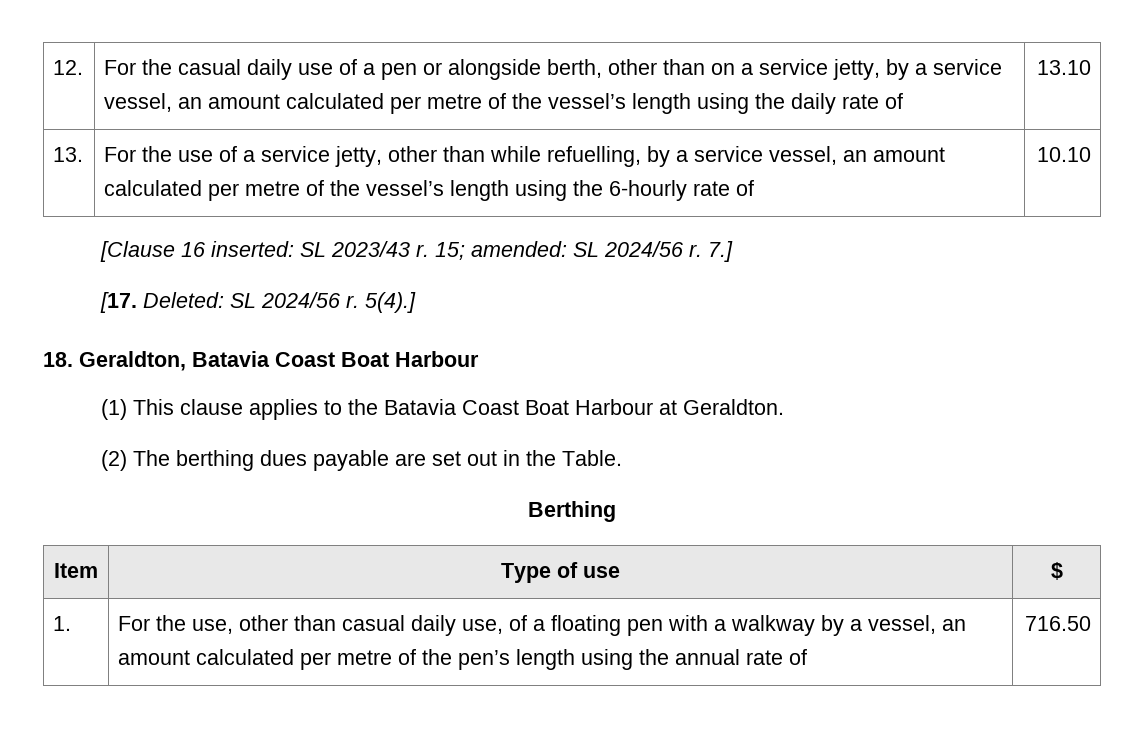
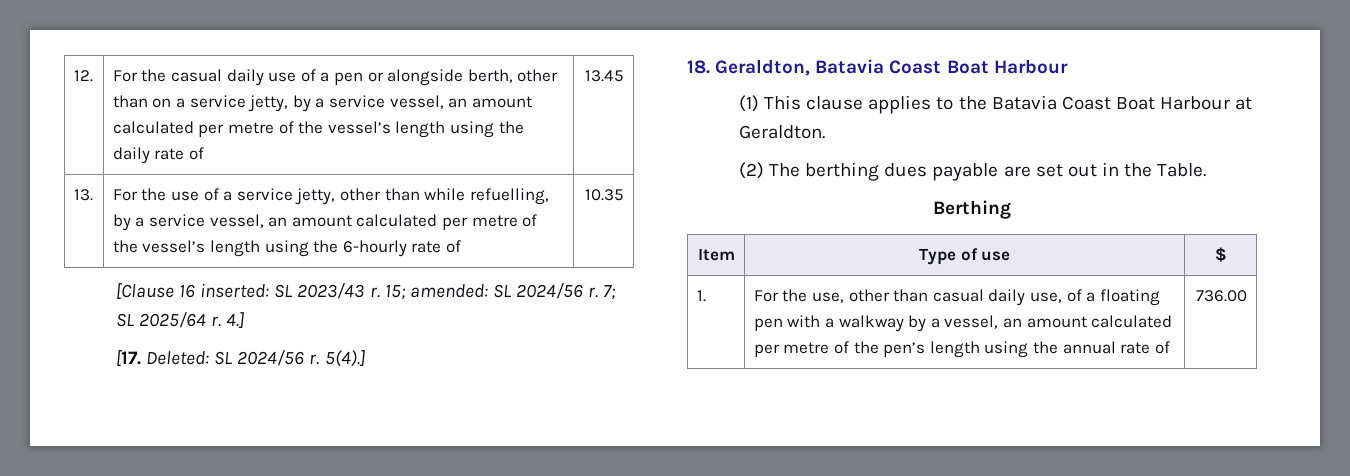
[1036,60,1091,75] 13.10 -> [585,70,625,82] 13.45
[1036,147,1091,162] 10.10 -> [585,189,625,201] 10.35
[708,241,734,262] 7.] -> [603,285,617,300] [115,312,245,328] 7; SL 2025/64 r. 4.]
[1024,616,1091,631] 716.50 -> [1196,290,1248,302] 736.00

